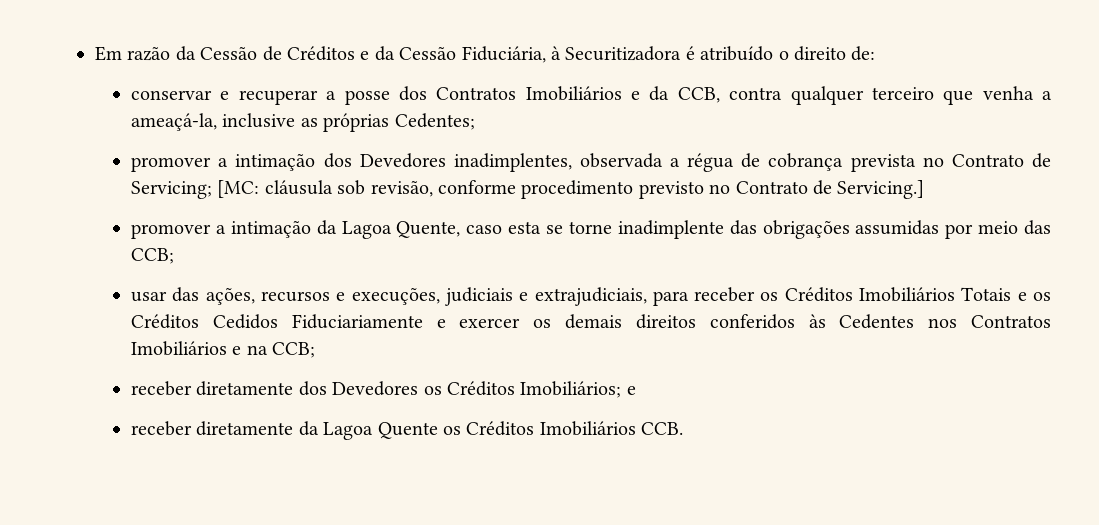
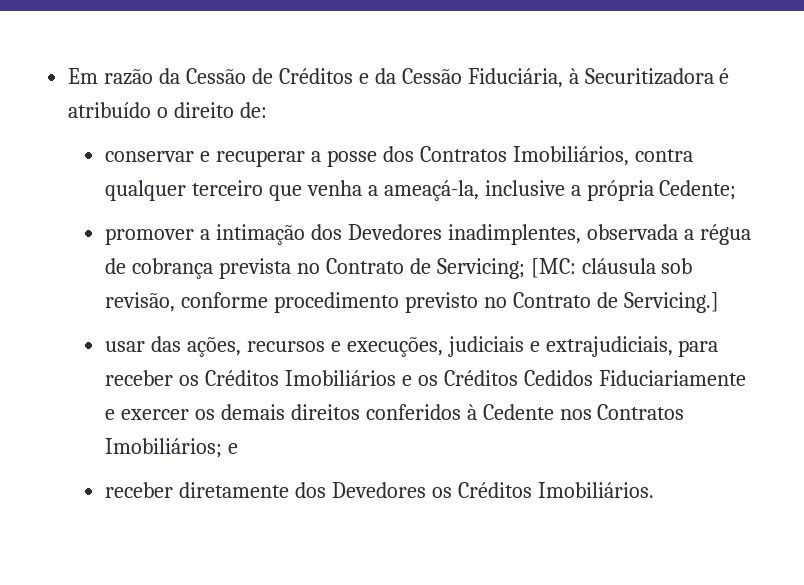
[525,86,720,103] Imobiliários e da CCB, -> [512,146,629,166] Imobiliários,
[300,113,475,132] as próprias Cedentes; -> [570,180,737,201] a própria Cedente;
[131,220,1052,239] [131,248,175,264] // promover a intimação da Lagoa Quente, caso esta se torne inadimplente das obrigações assumidas por meio das CCB; -> (719, 302) none
[961,287,1012,301] Totais -> (396, 378) none
[808,314,915,329] às Cedentes -> [466,404,554,420] à Cedente
[131,341,316,358] Imobiliários e na CCB; -> [105,438,238,458] Imobiliários; e
[520,381,636,398] [131,421,684,440] Imobiliários; e // receber diretamente da Lagoa Quente os Créditos Imobiliários CCB. -> [537,482,654,498] Imobiliários.

